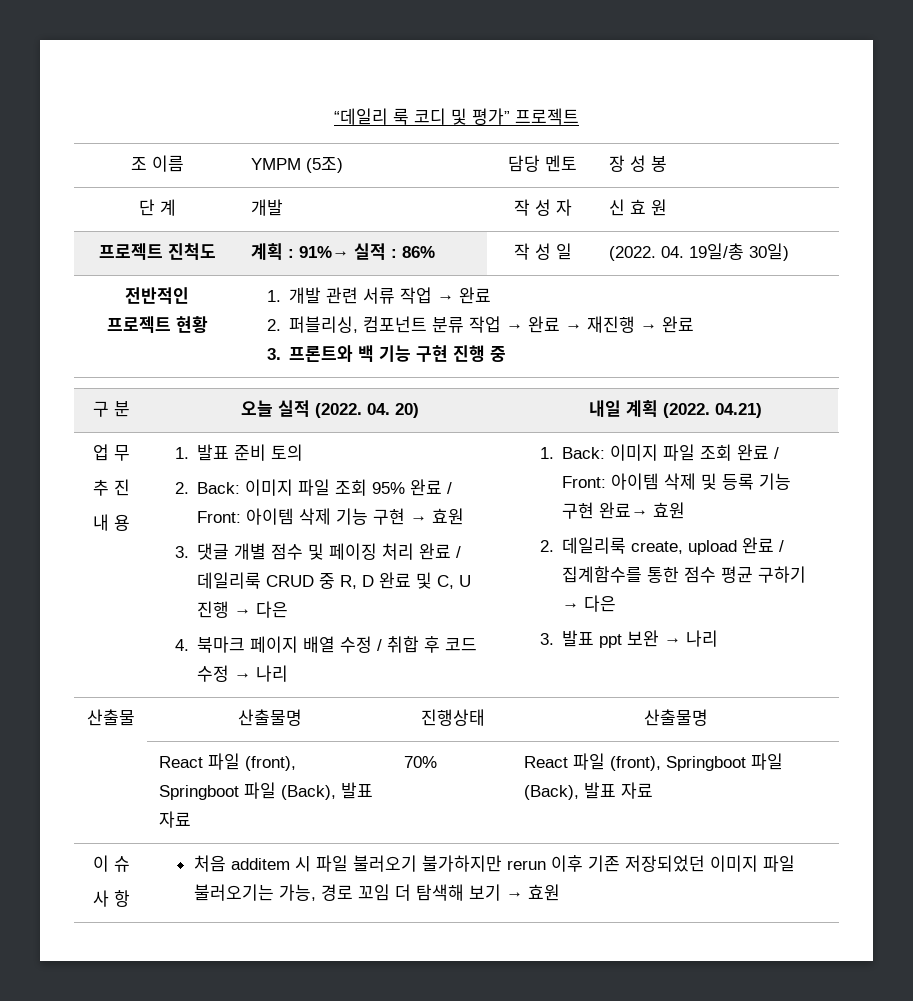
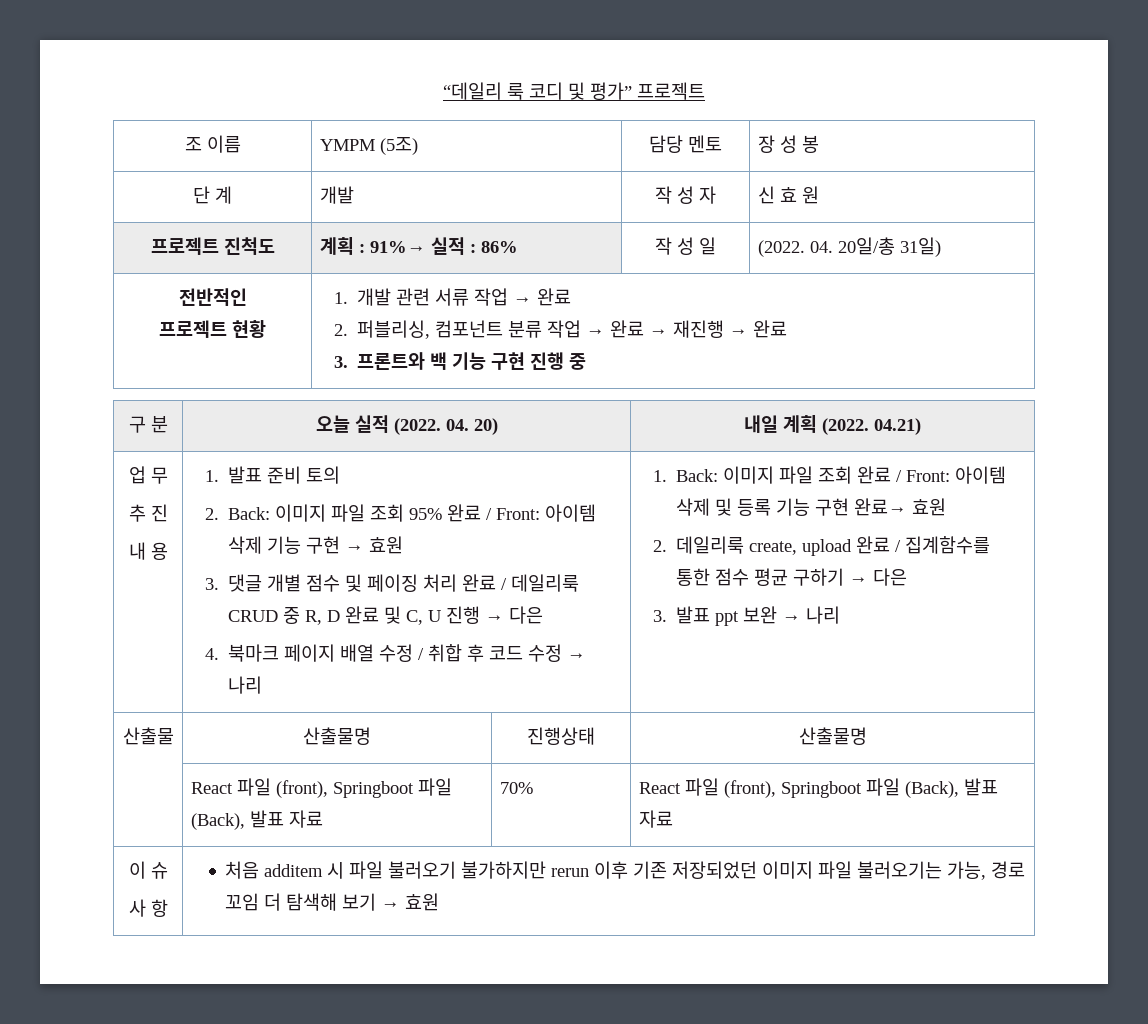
[689,243,790,261] 19일/총 30일) -> [837,237,941,257] 20일/총 31일)

